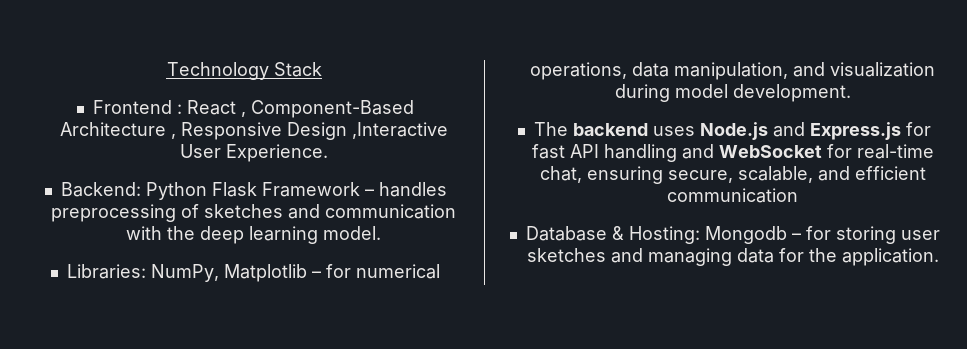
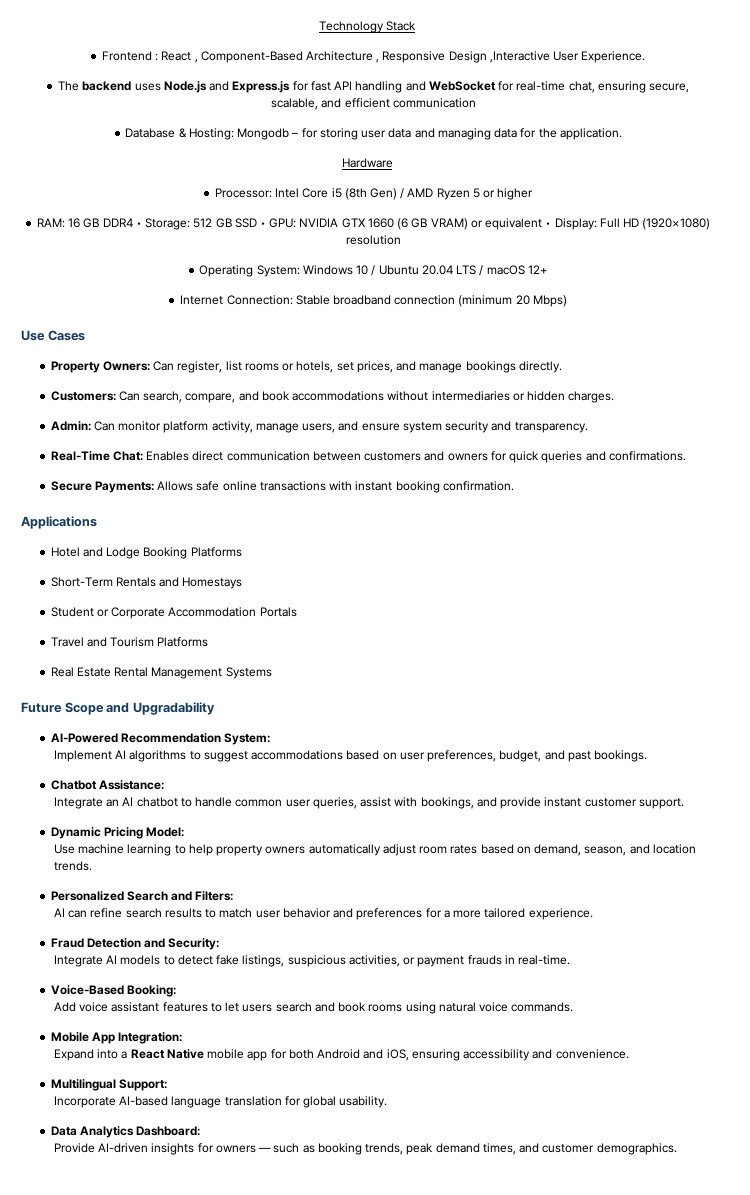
[60,182,447,200] [51,204,457,222] [126,226,382,244] [67,264,441,282] [530,62,936,80] [614,84,851,102] // Backend: Python Flask Framework – handles preprocessing of sketches and communication with the deep learning model. // Libraries: NumPy, Matplotlib – for numerical operations, data manipulation, and visualization during model development. -> (646, 57) none
[526,248,606,262] sketches -> [388,128,412,138] data
(939, 257) none -> [341,158,393,168] [214,188,534,200] [36,218,711,230] [346,235,402,245] [199,265,548,277] [180,295,567,307] [21,330,85,341] [50,361,562,373] [50,391,615,403] [50,421,588,433] [50,451,686,463] [50,481,514,493] [21,516,97,529] [50,547,242,559] [50,577,243,589] [50,607,297,619] [50,637,209,647] [50,667,272,679] [21,702,215,715] [50,733,271,745] [53,750,648,762] [50,780,164,790] [53,797,684,809] [50,827,185,839] [53,844,696,856] [53,861,92,871] [50,891,234,901] [53,908,593,920] [50,938,220,950] [53,955,571,967] [50,985,176,997] [53,1002,574,1014] [50,1032,183,1044] [53,1049,629,1061] [50,1079,167,1091] [53,1096,388,1108] [50,1126,201,1138] [53,1143,677,1155] // Hardware // Processor: Intel Core i5 (8th Gen) / AMD Ryzen 5 or higher // RAM: 16 GB DDR4 • Storage: 512 GB SSD • GPU: NVIDIA GTX 1660 (6 GB VRAM) or equivalent • Display: Full HD (1920×1080) resolution // Operating System: Windows 10 / Ubuntu 20.04 LTS / macOS 12+ // Internet Connection: Stable broadband connection (minimum 20 Mbps) // Use Cases // Property Owners: Can register, list rooms or hotels, set prices, and manage bookings directly. // Customers: Can search, compare, and book accommodations without intermediaries or hidden charges. // Admin: Can monitor platform activity, manage users, and ensure system security and transparency. // Real-Time Chat: Enables direct communication between customers and owners for quick queries and confirmations. // Secure Payments: Allows safe online transactions with instant booking confirmation. // Applications // Hotel and Lodge Booking Platforms // Short-Term Rentals and Homestays // Student or Corporate Accommodation Portals // Travel and Tourism Platforms // Real Estate Rental Management Systems // Future Scope and Upgradability // AI-Powered Recommendation System: // Implement AI algorithms to suggest accommodations based on user preferences, budget, and past bookings. // Chatbot Assistance: // Integrate an AI chatbot to handle common user queries, assist with bookings, and provide instant customer support. // Dynamic Pricing Model: // Use machine learning to help property owners automatically adjust room rates based on demand, season, and location trends. // Personalized Search and Filters: // AI can refine search results to match user behavior and preferences for a more tailored experience. // Fraud Detection and Security: // Integrate AI models to detect fake listings, suspicious activities, or payment frauds in real-time. // Voice-Based Booking: // Add voice assistant features to let users search and book rooms using natural voice commands. // Mobile App Integration: // Expand into a React Native mobile app for both Android and iOS, ensuring accessibility and convenience. // Multilingual Support: // Incorporate AI-based language translation for global usability. // Data Analytics Dashboard: // Provide AI-driven insights for owners — such as booking trends, peak demand times, and customer demographics.

